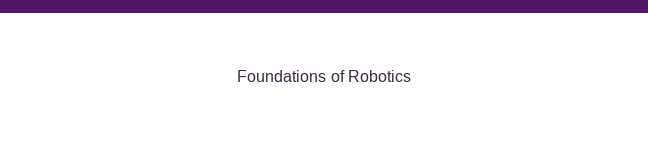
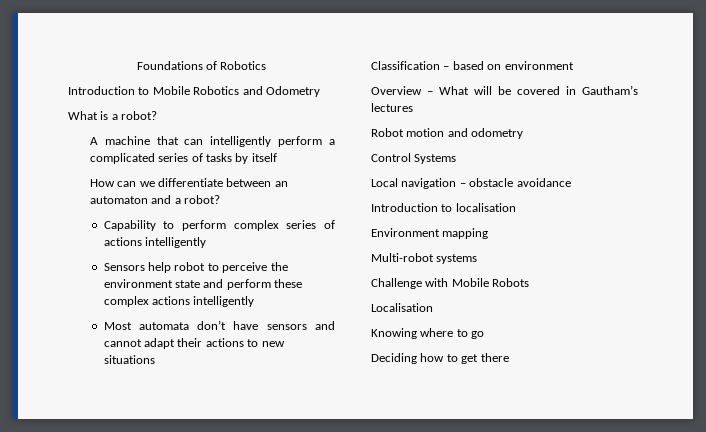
(411, 76) none -> [68,86,320,97] [68,111,158,120] [89,136,335,147] [89,153,277,164] [89,178,288,187] [89,195,221,204] [103,220,335,231] [103,237,207,248] [103,262,288,273] [103,279,303,290] [103,296,255,307] [103,320,335,330] [103,338,285,349] [103,355,155,364] [371,61,574,70] [371,85,638,95] [371,103,413,112] [371,128,524,139] [371,153,457,164] [371,178,571,189] [371,203,516,212] [371,228,489,239] [371,253,478,264] [371,278,530,289] [371,303,433,312] [371,328,485,339] [371,353,509,364] // Introduction to Mobile Robotics and Odometry // What is a robot? // A machine that can intelligently perform a complicated series of tasks by itself // How can we differentiate between an automaton and a robot? // Capability to perform complex series of actions intelligently // Sensors help robot to perceive the environment state and perform these complex actions intelligently // Most automata don’t have sensors and cannot adapt their actions to new situations // Classification – based on environment // Overview – What will be covered in Gautham’s lectures // Robot motion and odometry // Control Systems // Local navigation – obstacle avoidance // Introduction to localisation // Environment mapping // Multi-robot systems // Challenge with Mobile Robots // Localisation // Knowing where to go // Deciding how to get there

